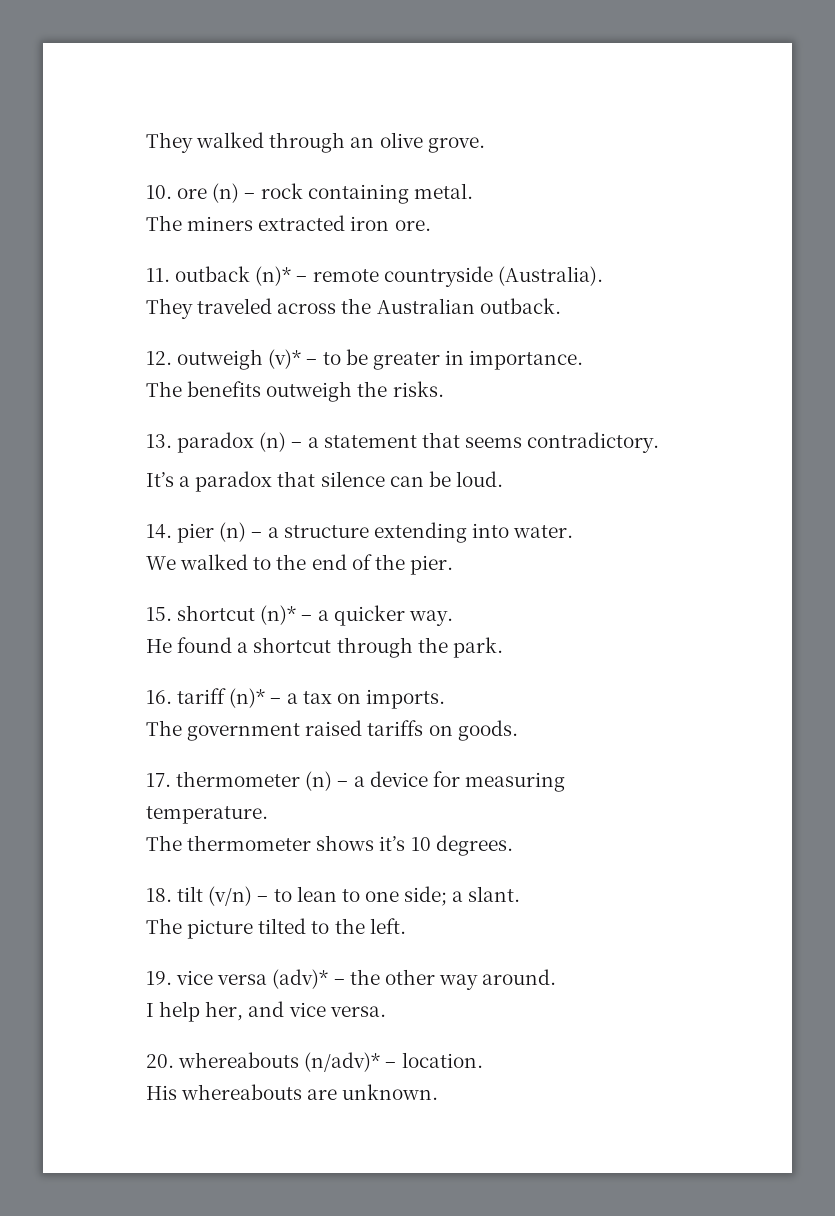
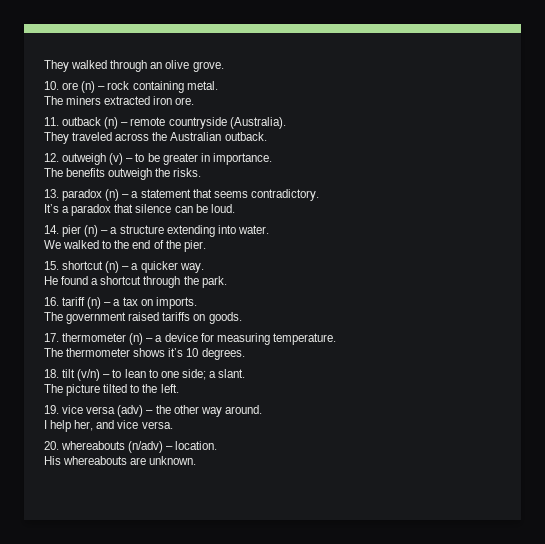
[255,266,292,286] (n)* -> [104,117,119,129] (n)
[268,349,302,369] (v)* -> [109,153,124,165] (v)
[260,605,297,625] (n)* -> [105,261,120,273] (n)
[229,688,266,708] (n)* -> [87,297,102,309] (n)
[272,969,329,989] (adv)* -> [117,405,144,417] (adv)
[304,1052,381,1072] (n/adv)* -> [128,441,164,453] (n/adv)

